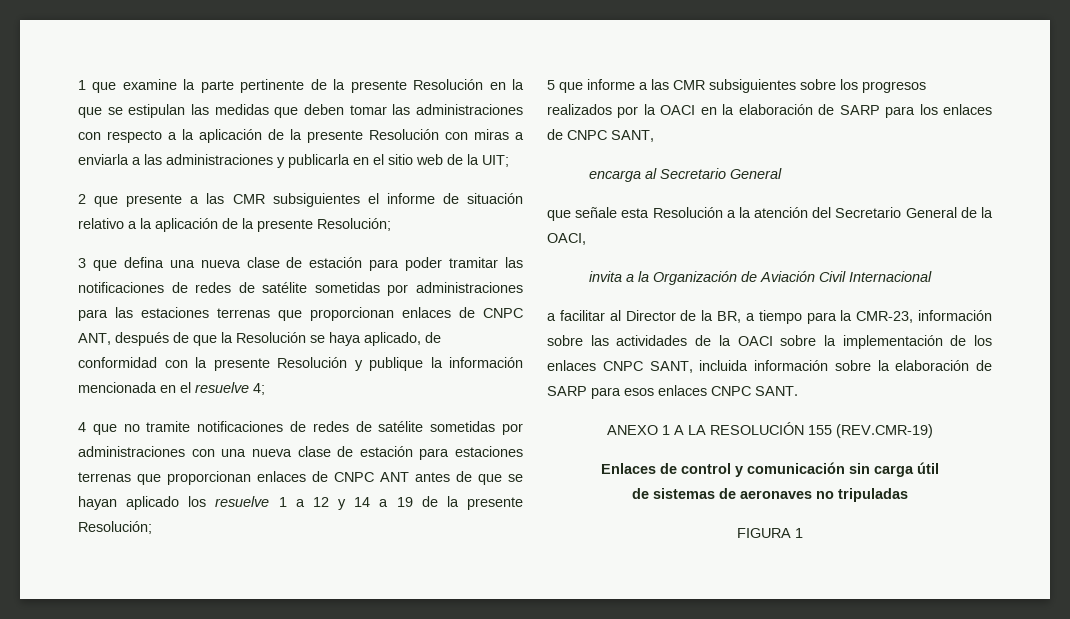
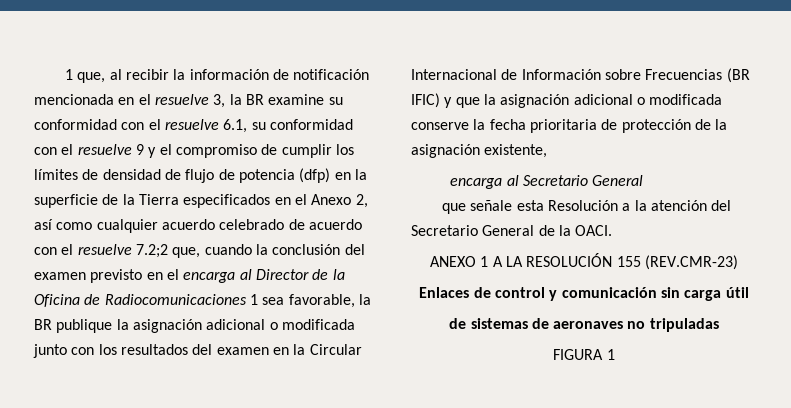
[78,79,524,93] [78,104,523,118] [78,129,524,143] [78,154,509,168] [78,193,524,207] [78,218,391,232] [78,257,524,271] [78,282,523,296] [78,307,523,321] [78,332,441,346] [78,357,523,371] [78,382,265,395] [78,421,523,435] [78,446,523,460] [78,471,523,485] [78,496,523,510] [78,521,152,534] [547,79,926,93] [547,104,992,118] [547,129,654,142] 1 que examine la parte pertinente de la presente Resolución en la que se estipulan las medidas que deben tomar las administraciones con respecto a la aplicación de la presente Resolución con miras a enviarla a las administraciones y publicarla en el sitio web de la UIT; // 2 que presente a las CMR subsiguientes el informe de situación relativo a la aplicación de la presente Resolución; // 3 que defina una nueva clase de estación para poder tramitar las notificaciones de redes de satélite sometidas por administraciones para las estaciones terrenas que proporcionan enlaces de CNPC ANT, después de que la Resolución se haya aplicado, de conformidad con la presente Resolución y publique la información mencionada en el resuelve 4; // 4 que no tramite notificaciones de redes de satélite sometidas por administraciones con una nueva clase de estación para estaciones terrenas que proporcionan enlaces de CNPC ANT antes de que se hayan aplicado los resuelve 1 a 12 y 14 a 19 de la presente Resolución; // 5 que informe a las CMR subsiguientes sobre los progresos realizados por la OACI en la elaboración de SARP para los enlaces de CNPC SANT, -> [65,69,370,83] [34,94,343,108] [34,119,353,133] [34,144,354,158] [34,168,367,183] [34,194,368,208] [34,219,362,233] [34,244,365,258] [34,269,345,283] [34,294,371,308] [34,319,355,333] [33,344,362,358] [411,68,750,83] [411,93,723,108] [411,119,728,133] [411,144,548,158] 1 que, al recibir la información de notificación mencionada en el resuelve 3, la BR examine su conformidad con el resuelve 6.1, su conformidad con el resuelve 9 y el compromiso de cumplir los límites de densidad de flujo de potencia (dfp) en la superficie de la Tierra especificados en el Anexo 2, así como cualquier acuerdo celebrado de acuerdo con el resuelve 7.2;2 que, cuando la conclusión del examen previsto en el encarga al Director de la Oficina de Radiocomunicaciones 1 sea favorable, la BR publique la asignación adicional o modificada junto con los resultados del examen en la Circular Internacional de Información sobre Frecuencias (BR IFIC) y que la asignación adicional o modificada conserve la fecha prioritaria de protección de la asignación existente,
[547,233,586,245] [589,271,933,285] [547,310,992,324] [547,335,992,349] [547,360,992,373] [547,385,798,399] OACI, // invita a la Organización de Aviación Civil Internacional // a facilitar al Director de la BR, a tiempo para la CMR-23, información sobre las actividades de la OACI sobre la implementación de los enlaces CNPC SANT, incluida información sobre la elaboración de SARP para esos enlaces CNPC SANT. -> [575,225,613,236] OACI.
[835,424,933,438] (REV.CMR-19) -> [644,255,738,270] (REV.CMR-23)

